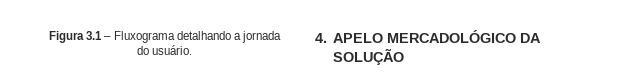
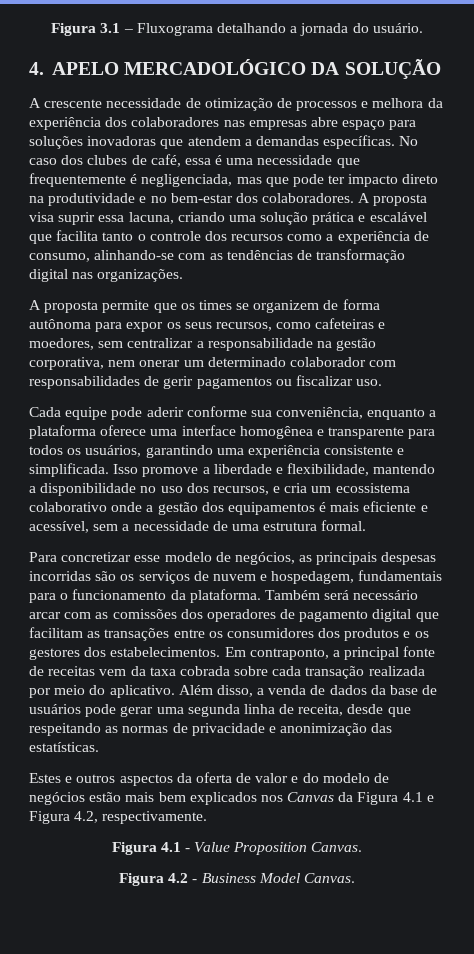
(404, 56) none -> [29,98,443,111] [29,117,417,130] [29,135,419,149] [29,154,360,168] [29,173,439,187] [29,193,428,206] [29,212,427,225] [29,230,429,244] [29,249,406,263] [29,269,184,282] [29,299,380,313] [29,318,386,332] [29,338,377,351] [29,357,397,370] [29,375,383,389] [29,406,437,420] [29,425,436,439] [29,445,405,458] [29,463,436,477] [29,483,410,496] [29,501,428,515] [29,520,367,533] [29,552,437,565] [29,570,443,584] [29,589,419,603] [29,609,439,622] [29,627,429,641] [29,646,436,660] [29,666,425,679] [29,685,438,698] [29,704,411,717] [29,723,393,736] [29,742,99,752] [29,772,390,786] [29,792,434,805] [29,811,208,824] [111,842,363,855] [119,873,355,886] // A crescente necessidade de otimização de processos e melhora da experiência dos colaboradores nas empresas abre espaço para soluções inovadoras que atendem a demandas específicas. No caso dos clubes de café, essa é uma necessidade que frequentemente é negligenciada, mas que pode ter impacto direto na produtividade e no bem-estar dos colaboradores. A proposta visa suprir essa lacuna, criando uma solução prática e escalável que facilita tanto o controle dos recursos como a experiência de consumo, alinhando-se com as tendências de transformação digital nas organizações. // A proposta permite que os times se organizem de forma autônoma para expor os seus recursos, como cafeteiras e moedores, sem centralizar a responsabilidade na gestão corporativa, nem onerar um determinado colaborador com responsabilidades de gerir pagamentos ou fiscalizar uso. // Cada equipe pode aderir conforme sua conveniência, enquanto a plataforma oferece uma interface homogênea e transparente para todos os usuários, garantindo uma experiência consistente e simplificada. Isso promove a liberdade e flexibilidade, mantendo a disponibilidade no uso dos recursos, e cria um ecossistema colaborativo onde a gestão dos equipamentos é mais eficiente e acessível, sem a necessidade de uma estrutura formal. // Para concretizar esse modelo de negócios, as principais despesas incorridas são os serviços de nuvem e hospedagem, fundamentais para o funcionamento da plataforma. Também será necessário arcar com as comissões dos operadores de pagamento digital que facilitam as transações entre os consumidores dos produtos e os gestores dos estabelecimentos. Em contraponto, a principal fonte de receitas vem da taxa cobrada sobre cada transação realizada por meio do aplicativo. Além disso, a venda de dados da base de usuários pode gerar uma segunda linha de receita, desde que respeitando as normas de privacidade e anonimização das estatísticas. // Estes e outros aspectos da oferta de valor e do modelo de negócios estão mais bem explicados nos Canvas da Figura 4.1 e Figura 4.2, respectivamente. // Figura 4.1 - Value Proposition Canvas. // Figura 4.2 - Business Model Canvas.

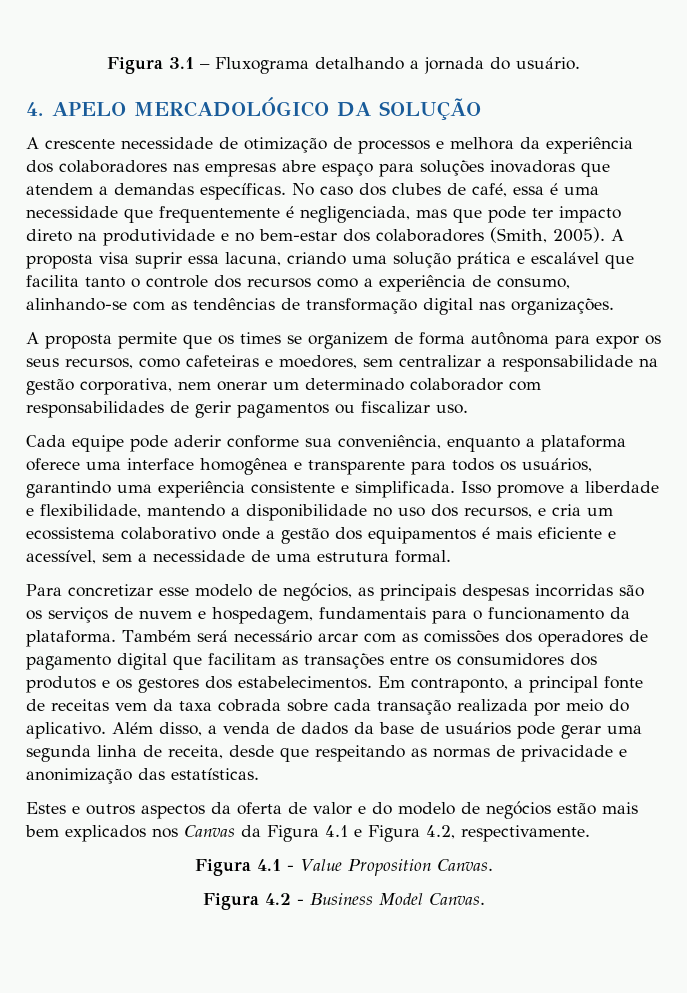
[262,193,355,203] colaboradores. -> [376,227,605,243] colaboradores (Smith, 2005).

